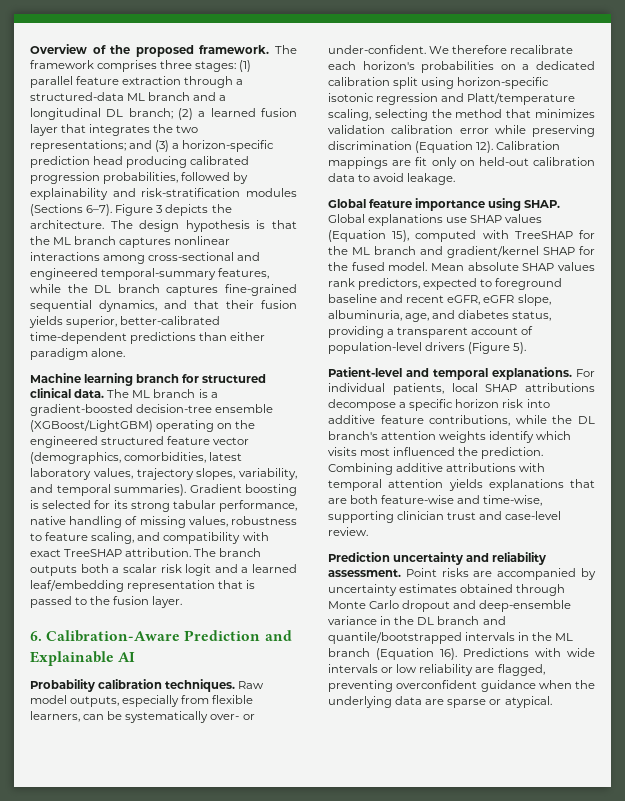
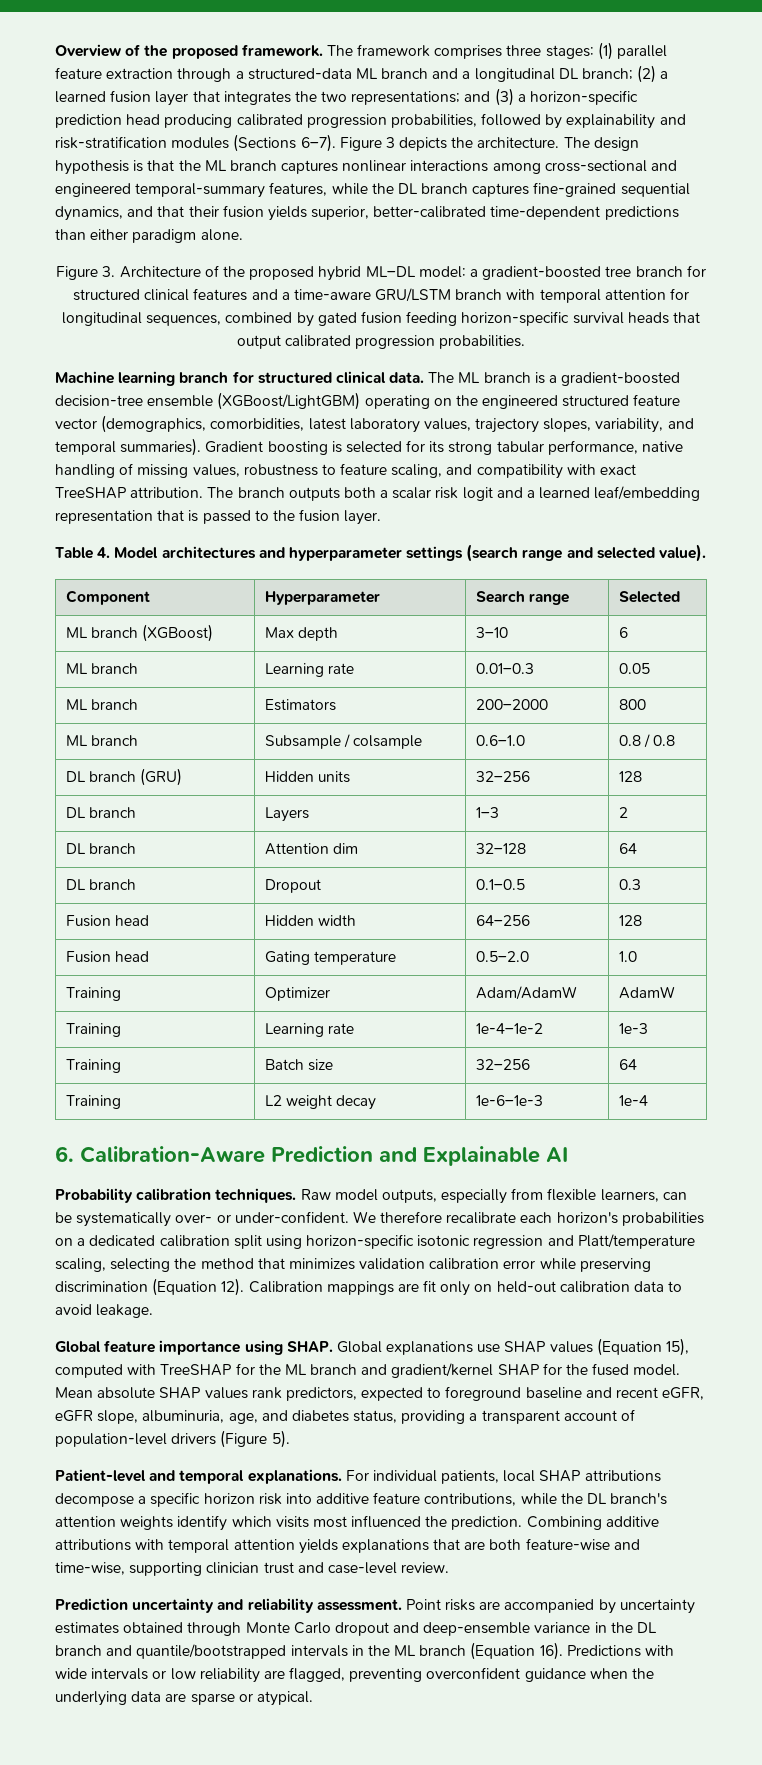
(126, 352) none -> [56,265,706,281] [72,288,690,303] [62,311,700,327] [236,335,526,349] // Figure 3. Architecture of the proposed hybrid ML–DL model: a gradient-boosted tree branch for structured clinical features and a time-aware GRU/LSTM branch with temporal attention for longitudinal sequences, combined by gated fusion feeding horizon-specific survival heads that output calibrated progression probabilities.
(183, 602) none -> [55,544,707,562] [66,590,151,605] [265,591,381,605] [476,591,570,605] [619,591,681,603] [66,624,214,642] [265,627,339,641] [476,627,509,638] [619,627,629,638] [66,663,139,674] [265,663,355,677] [476,663,535,674] [619,663,651,674] [66,699,139,710] [265,699,337,711] [476,699,549,710] [619,699,647,710] [66,735,139,746] [265,734,423,749] [476,735,526,746] [619,734,676,748] [66,768,183,786] [265,771,351,783] [476,771,531,782] [619,771,643,782] [66,807,137,818] [265,807,310,822] [476,807,500,818] [619,807,629,818] [66,843,137,854] [265,843,359,855] [476,843,527,854] [619,843,638,854] [66,879,137,890] [265,879,322,893] [476,879,526,890] [619,879,642,890] [66,915,150,927] [265,915,357,926] [476,915,531,926] [619,915,643,926] [66,951,150,963] [265,951,397,965] [476,951,530,962] [619,951,638,962] [66,987,122,1001] [265,987,331,1001] [476,986,578,1000] [619,986,676,999] [66,1023,122,1037] [265,1023,355,1037] [476,1023,544,1034] [619,1023,649,1034] [66,1059,122,1073] [265,1059,334,1071] [476,1059,531,1070] [619,1059,638,1070] [66,1095,122,1109] [265,1095,377,1110] [476,1095,544,1106] [619,1095,649,1106] // Table 4. Model architectures and hyperparameter settings (search range and selected value). // Component | Hyperparameter | Search range | Selected // ML branch (XGBoost) | Max depth | 3–10 | 6 // ML branch | Learning rate | 0.01–0.3 | 0.05 // ML branch | Estimators | 200–2000 | 800 // ML branch | Subsample / colsample | 0.6–1.0 | 0.8 / 0.8 // DL branch (GRU) | Hidden units | 32–256 | 128 // DL branch | Layers | 1–3 | 2 // DL branch | Attention dim | 32–128 | 64 // DL branch | Dropout | 0.1–0.5 | 0.3 // Fusion head | Hidden width | 64–256 | 128 // Fusion head | Gating temperature | 0.5–2.0 | 1.0 // Training | Optimizer | Adam/AdamW | AdamW // Training | Learning rate | 1e-4–1e-2 | 1e-3 // Training | Batch size | 32–256 | 64 // Training | L2 weight decay | 1e-6–1e-3 | 1e-4

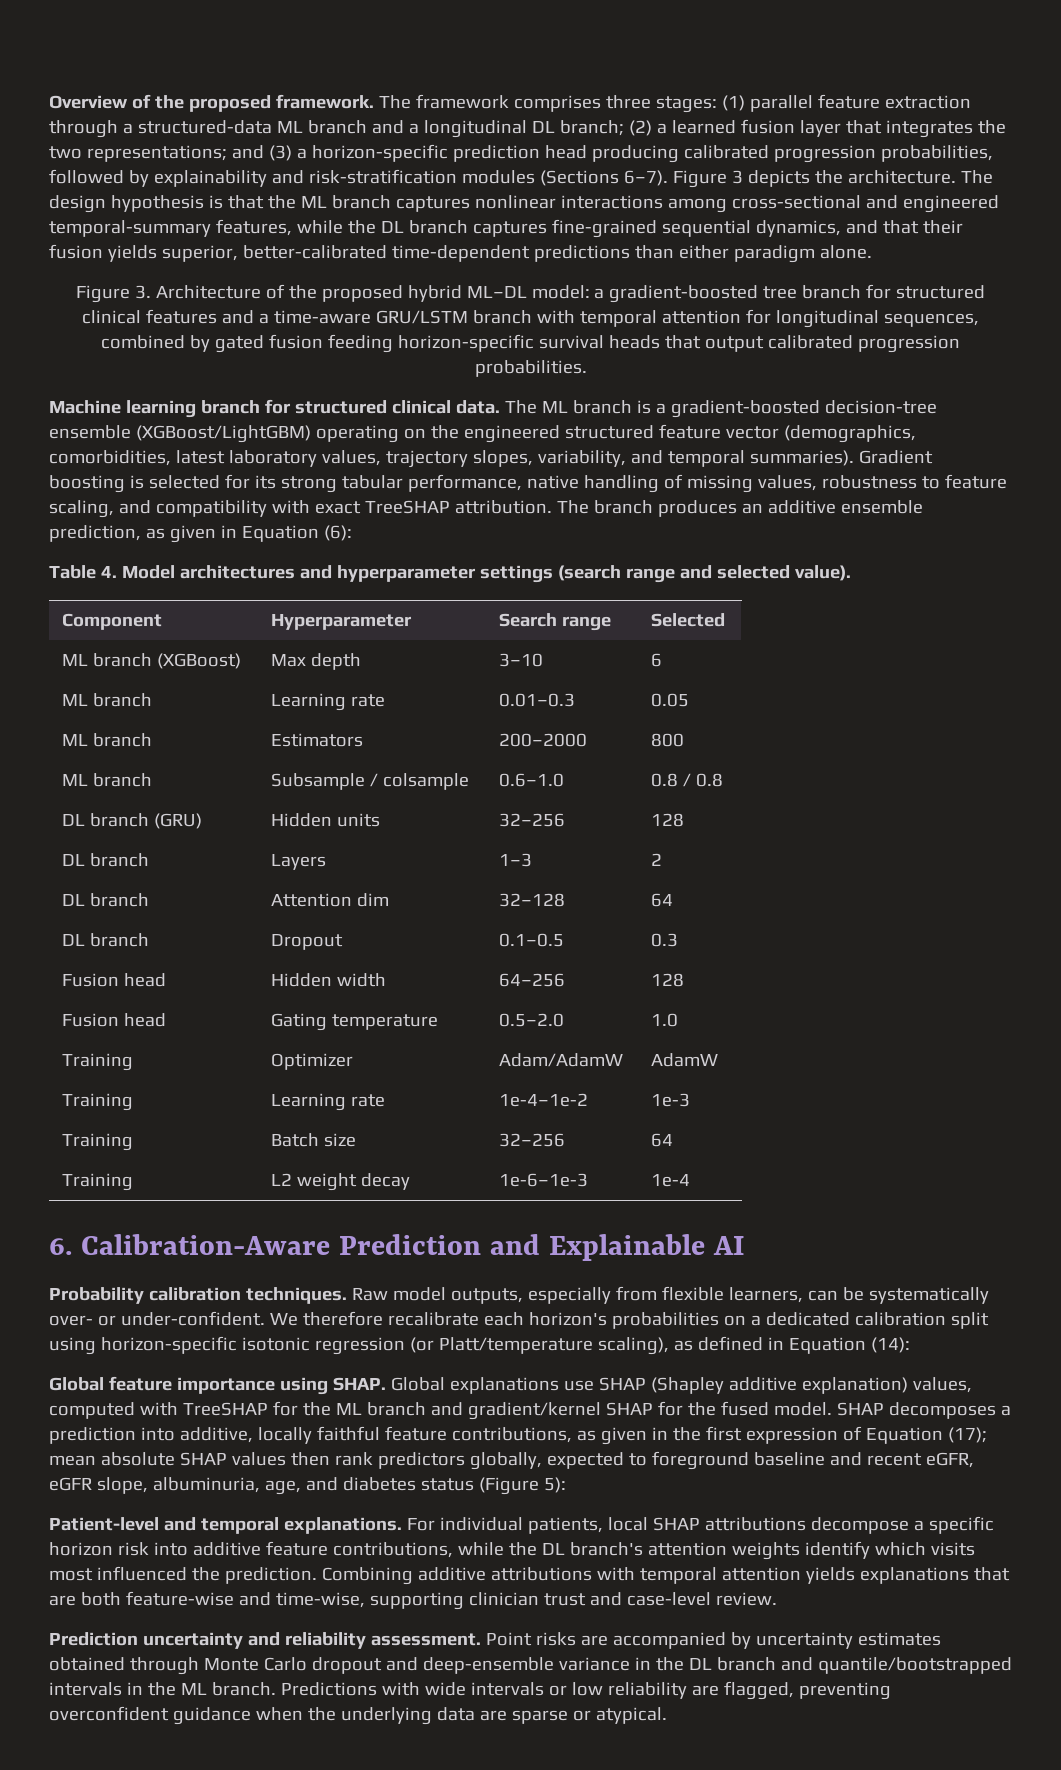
[288,486,701,501] [55,509,382,525] outputs both a scalar risk logit and a learned leaf/embedding representation that is passed to the fusion layer. -> [657,500,923,517] [49,525,352,543] produces an additive ensemble prediction, as given in Equation (6):
[547,1234,695,1249] [55,1258,651,1272] [55,1278,683,1296] [55,1304,154,1318] and Platt/temperature scaling, selecting the method that minimizes validation calibration error while preserving discrimination (Equation 12). Calibration mappings are fit only on held-out calibration data to avoid leakage. -> [409,1336,910,1355] (or Platt/temperature scaling), as defined in Equation (14):
[549,1338,690,1356] values (Equation 15), -> [650,1377,972,1394] (Shapley additive explanation) values,
[55,1387,357,1401] Mean absolute SHAP values rank predictors, -> [836,1402,1011,1419] [49,1426,987,1445] [49,1452,542,1470] SHAP decomposes a prediction into additive, locally faithful feature contributions, as given in the first expression of Equation (17); mean absolute SHAP values then rank predictors globally,
[353,1409,636,1424] [55,1430,290,1448] status, providing a transparent account of population-level drivers (Figure 5). -> [420,1477,566,1495] status (Figure 5):
[419,1642,563,1660] branch (Equation 16). -> [211,1682,276,1696] branch.

